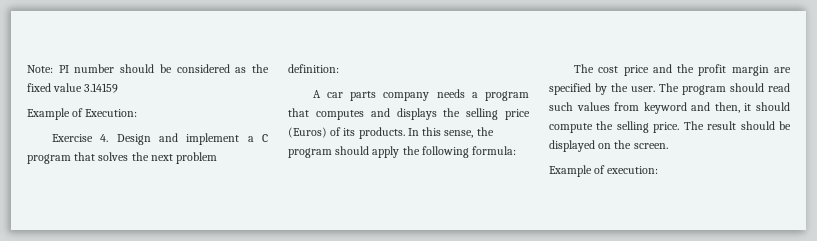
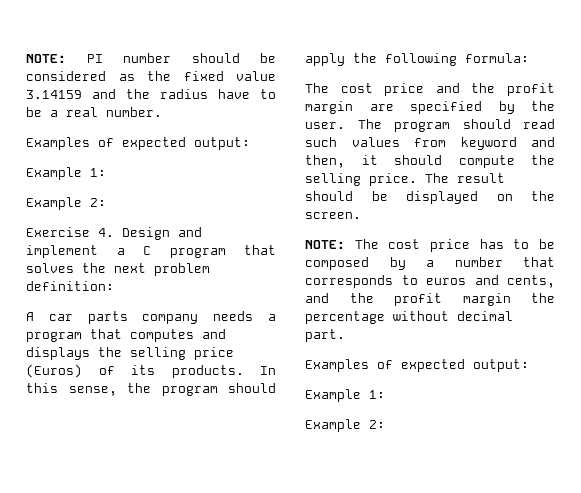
[27,65,53,73] Note: -> [26,54,66,63] NOTE:
[27,108,138,120] // Example of Execution: -> [92,89,276,99] [26,107,162,117] [26,137,250,150] [26,167,106,180] [26,197,106,210] and the radius have to be a real number. // Examples of expected output: // Example 1: // Example 2:
[549,165,659,177] Example of execution: -> [305,239,555,252] [305,257,555,270] [305,275,555,288] [305,293,555,306] [305,311,513,324] [305,329,345,342] [305,359,529,372] [305,389,385,402] [305,419,385,432] NOTE: The cost price has to be composed by a number that corresponds to euros and cents, and the profit margin the percentage without decimal part. // Examples of expected output: // Example 1: // Example 2:

